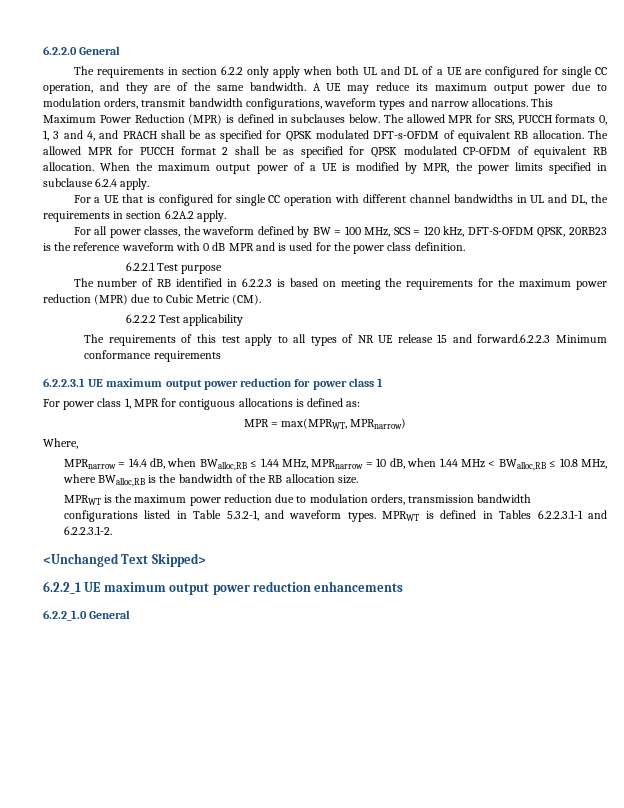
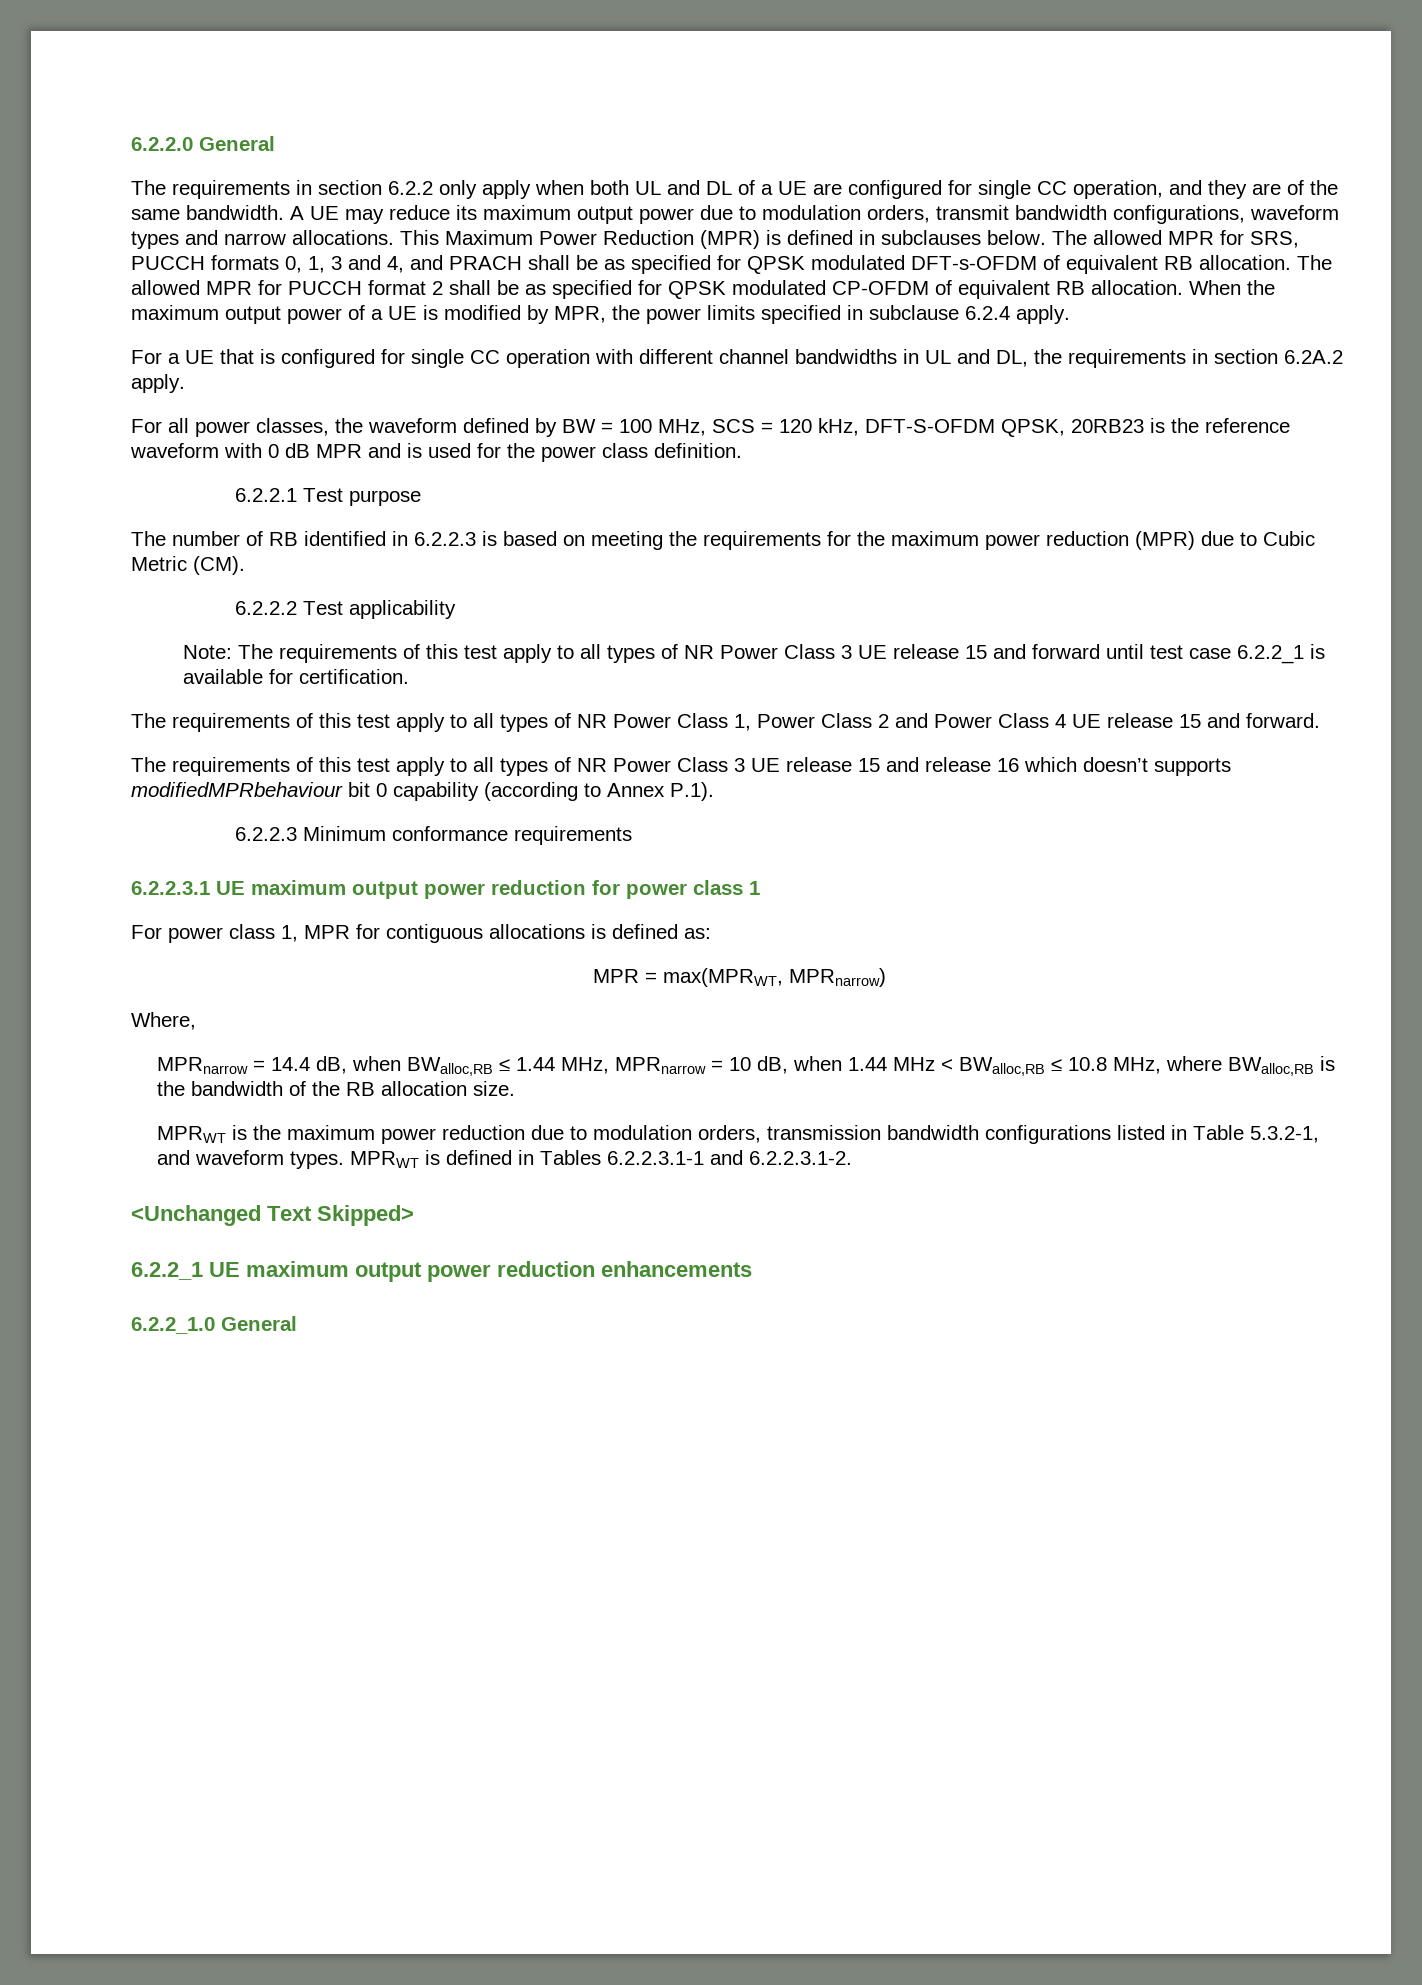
(244, 320) none -> [182,645,232,659] Note:
[378,334,551,343] UE release 15 and forward.6.2.2.3 -> [719,644,1325,664] [182,669,409,684] [131,713,1320,732] [131,757,1231,776] [131,782,714,801] [234,827,297,841] Power Class 3 UE release 15 and forward until test case 6.2.2_1 is available for certification. // The requirements of this test apply to all types of NR Power Class 1, Power Class 2 and Power Class 4 UE release 15 and forward. // The requirements of this test apply to all types of NR Power Class 3 UE release 15 and release 16 which doesn’t supports modifiedMPRbehaviour bit 0 capability (according to Annex P.1). // 6.2.2.3

